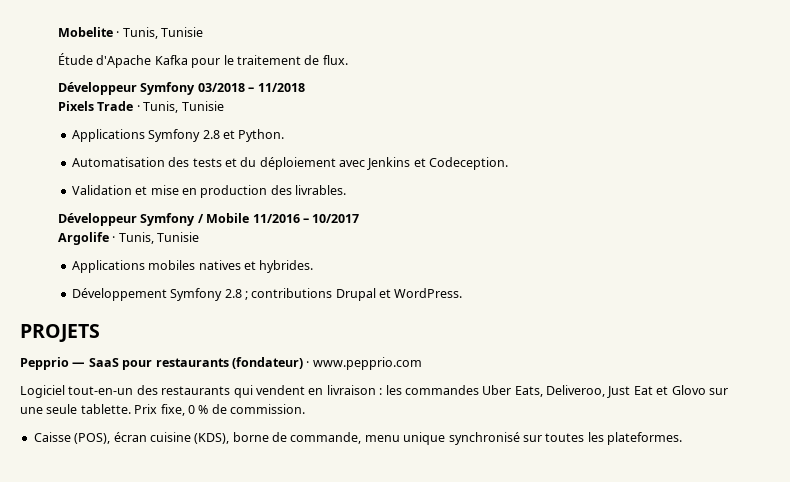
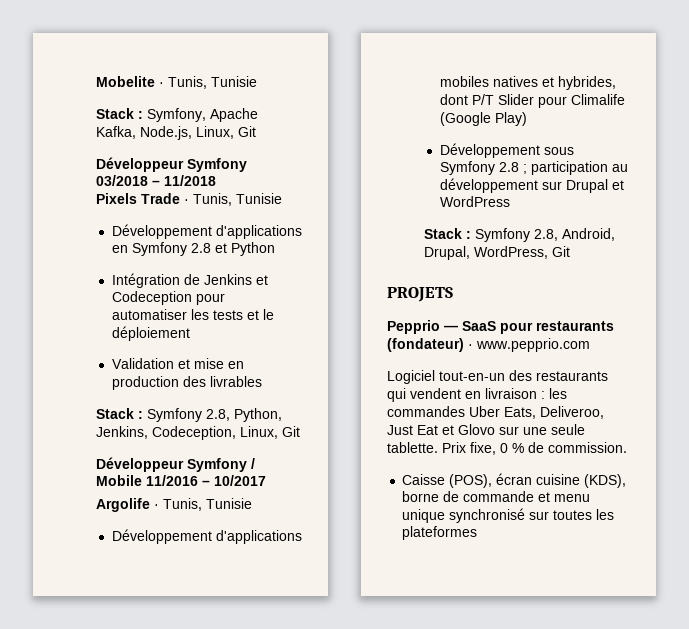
[58,53,348,68] Étude d'Apache Kafka pour le traitement de flux. -> [96,108,259,122] [96,126,257,140] Stack : Symfony, Apache Kafka, Node.js, Linux, Git
[71,129,285,142] [71,157,190,167] Applications Symfony 2.8 et Python. // Automatisation des -> [111,224,302,239] [111,242,275,256] [111,273,268,288] [111,291,225,305] [111,309,209,320] Développement d'applications en Symfony 2.8 et Python // Intégration de Jenkins et Codeception pour automatiser les
[240,157,257,167] du -> [262,309,274,320] le
[339,157,509,170] avec Jenkins et Codeception. -> (190, 333) none
[295,185,347,195] livrables. -> [209,376,262,387] [96,408,283,422] [96,426,301,440] livrables // Stack : Symfony 2.8, Python, Jenkins, Codeception, Linux, Git
[71,260,145,273] Applications -> [111,529,302,544] Développement d'applications
[259,260,314,273] [71,288,167,301] hybrides. // Développement -> [557,76,616,90] [439,94,625,108] [439,112,527,126] [439,143,574,158] hybrides, dont P/T Slider pour Climalife (Google Play) // Développement sous
[251,288,463,301] contributions Drupal et WordPress. -> [530,161,628,175] [439,178,624,193] [439,196,510,207] [424,228,616,242] [424,246,571,260] participation au développement sur Drupal et WordPress // Stack : Symfony 2.8, Android, Drupal, WordPress, Git
[290,432,362,444] commande, -> [463,491,551,502] commande et
[607,432,682,445] plateformes. -> [402,526,478,540] plateformes

